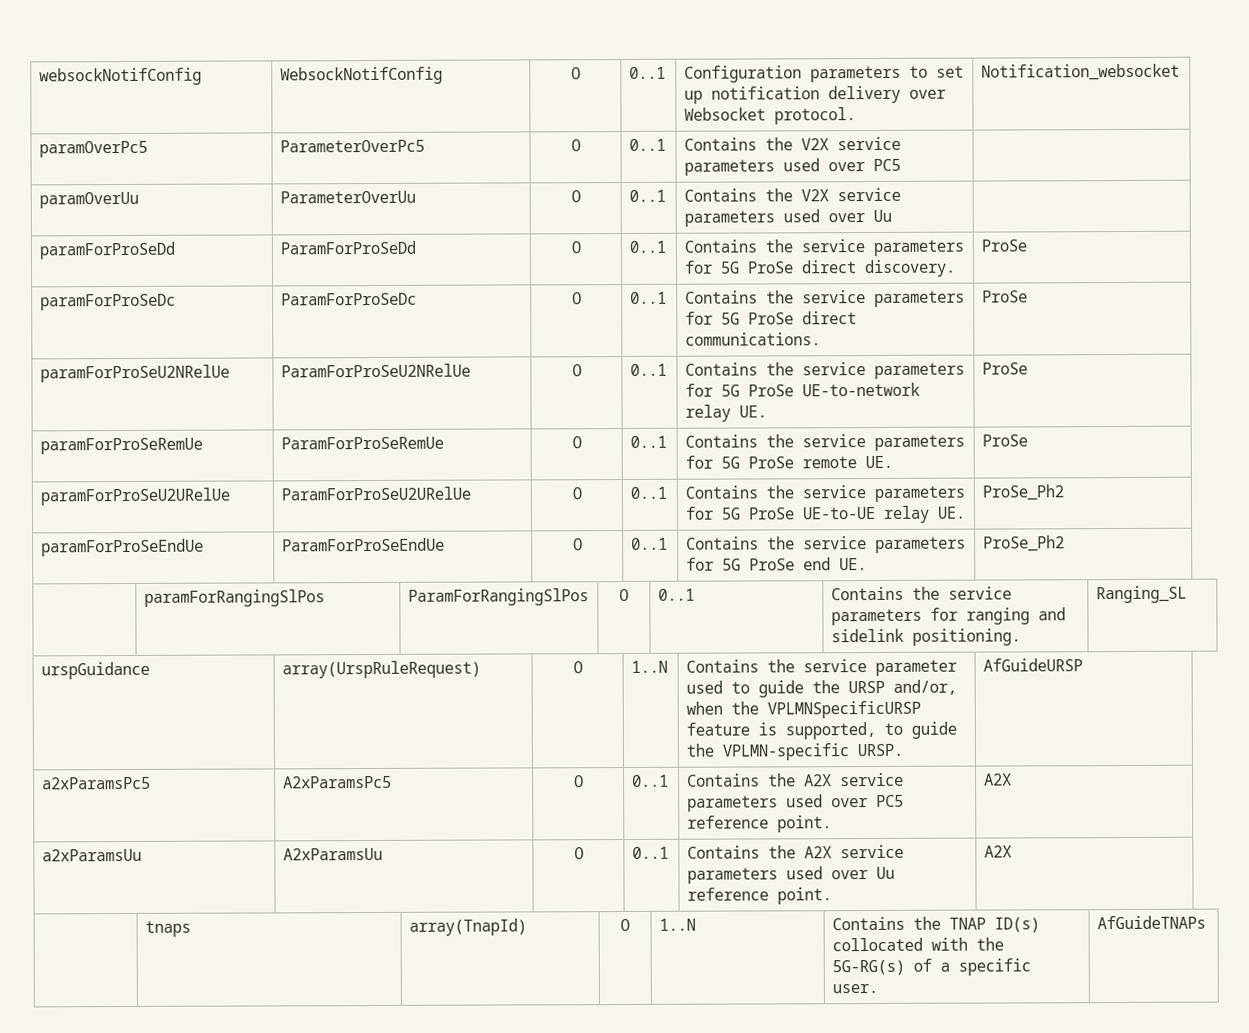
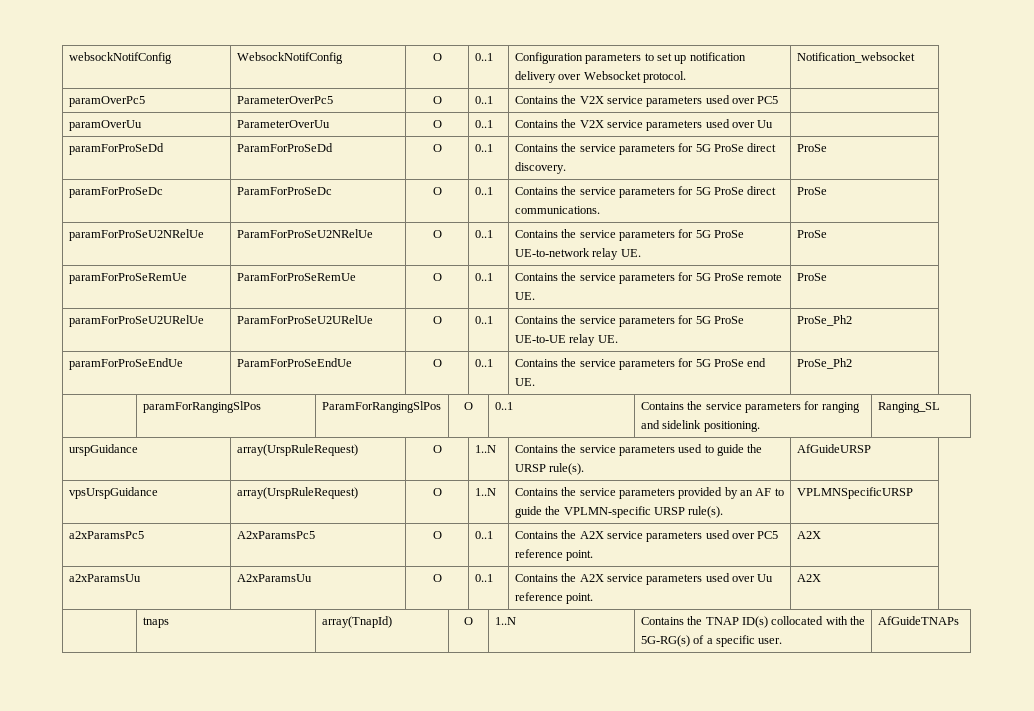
[874,659,957,676] parameter -> [618,445,675,456] parameters
[892,679,957,695] [685,700,921,719] [685,721,876,740] and/or, when the VPLMNSpecificURSP feature is supported, -> [549,463,585,475] [796,444,871,453] [68,487,158,499] [236,487,358,499] [432,488,442,496] [474,488,496,496] [514,487,772,499] rule(s). | AfGuideURSP // vpsUrspGuidance | array(UrspRuleRequest) | O | 1..N | Contains the service parameters provided by an AF
[856,743,903,757] [982,658,1083,672] URSP. | AfGuideURSP -> [653,506,724,518] [796,487,913,499] URSP rule(s). | VPLMNSpecificURSP

